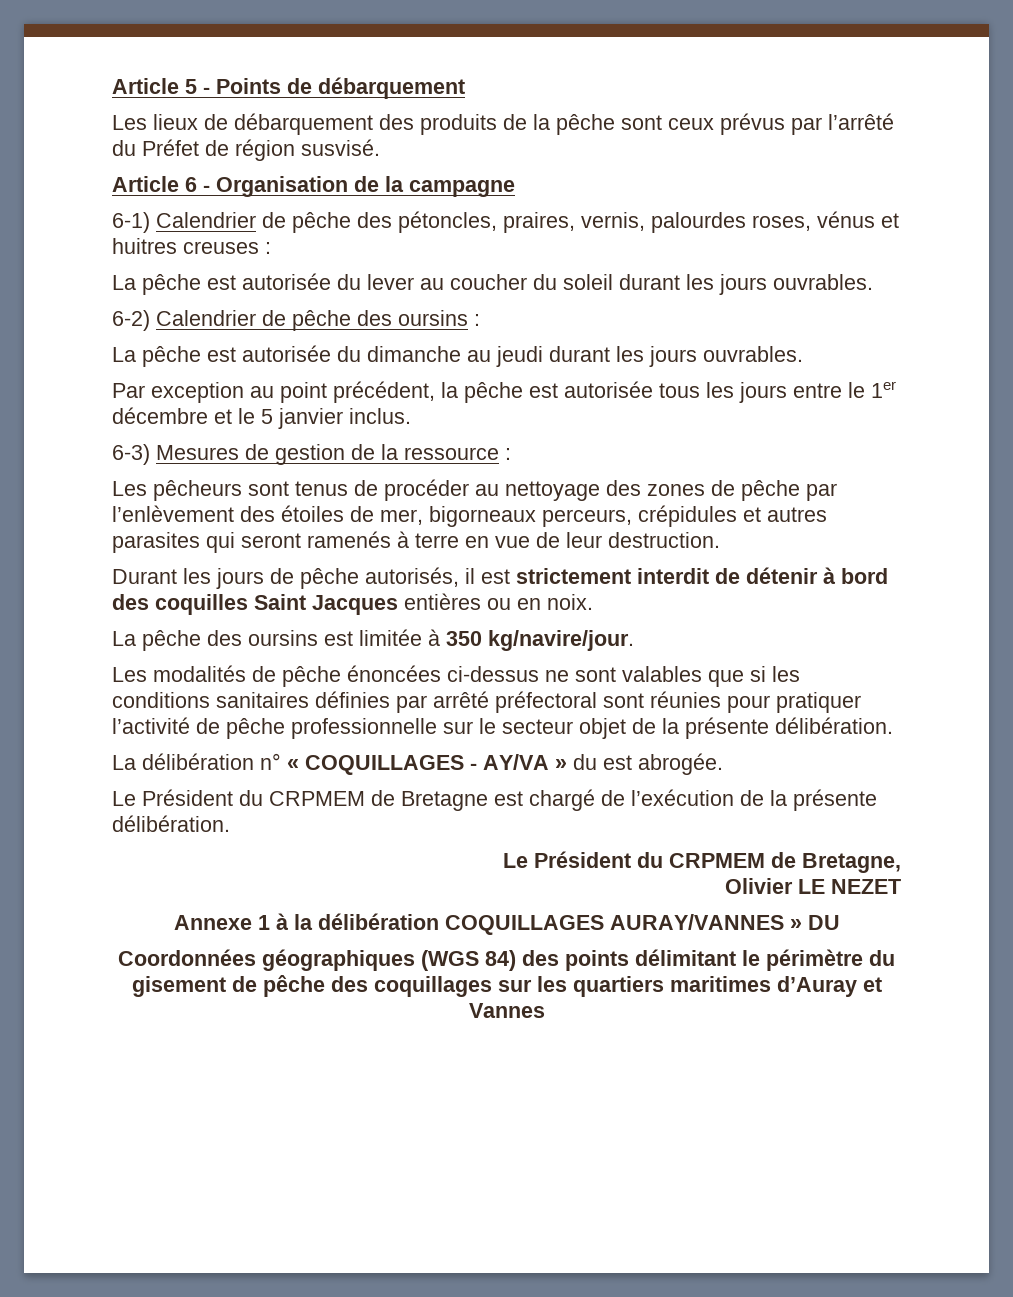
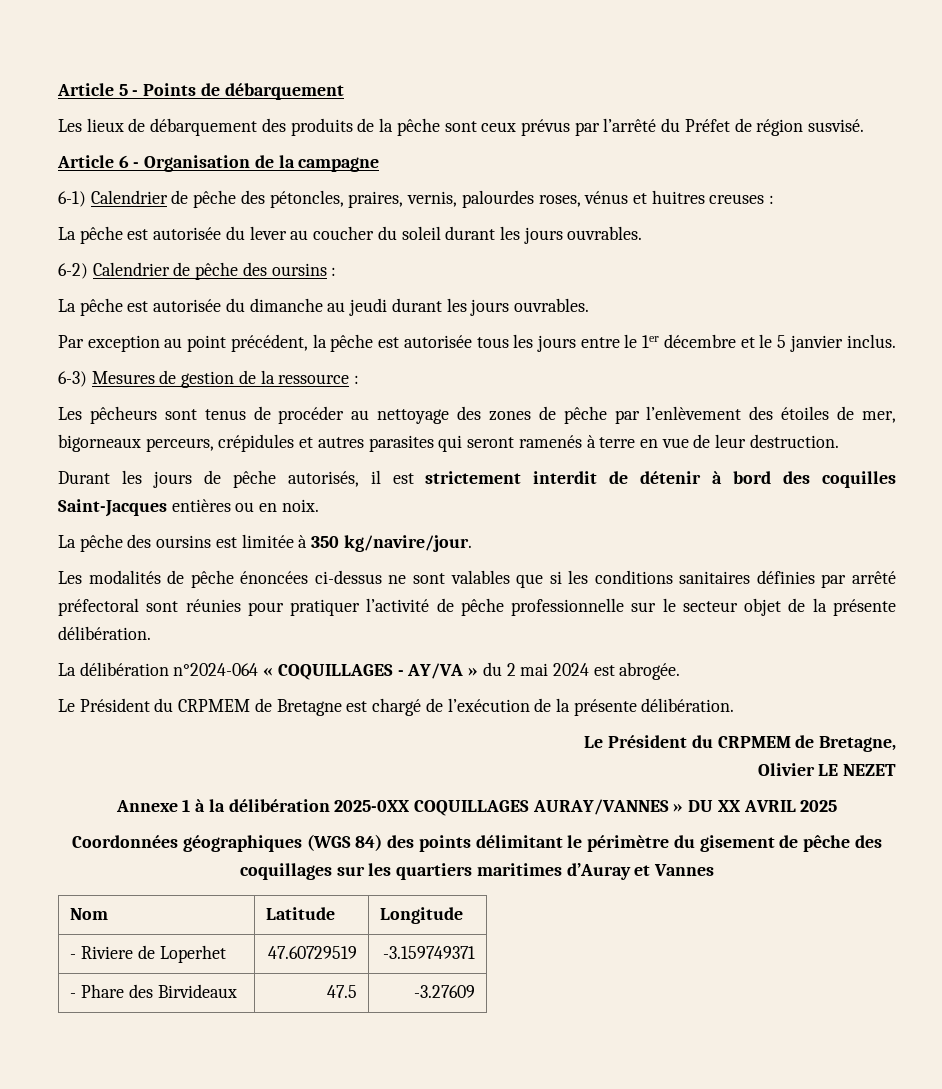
[254,594,398,615] Saint Jacques -> [58,499,167,517] Saint-Jacques
[260,753,281,770] n° -> [173,663,259,676] n°2024-064
(597, 762) none -> [506,663,589,676] 2 mai 2024
(439, 921) none -> [334,800,411,812] 2025-0XX
(840, 922) none -> [717,800,838,812] XX AVRIL 2025
(545, 1010) none -> [70,908,109,920] [266,907,336,920] [380,907,464,924] [70,945,226,963] [267,946,357,959] [382,946,475,959] [70,984,237,998] [326,985,357,998] [413,985,475,998] // Nom | Latitude | Longitude // - Riviere de Loperhet | 47.60729519 | -3.159749371 // - Phare des Birvideaux | 47.5 | -3.27609

